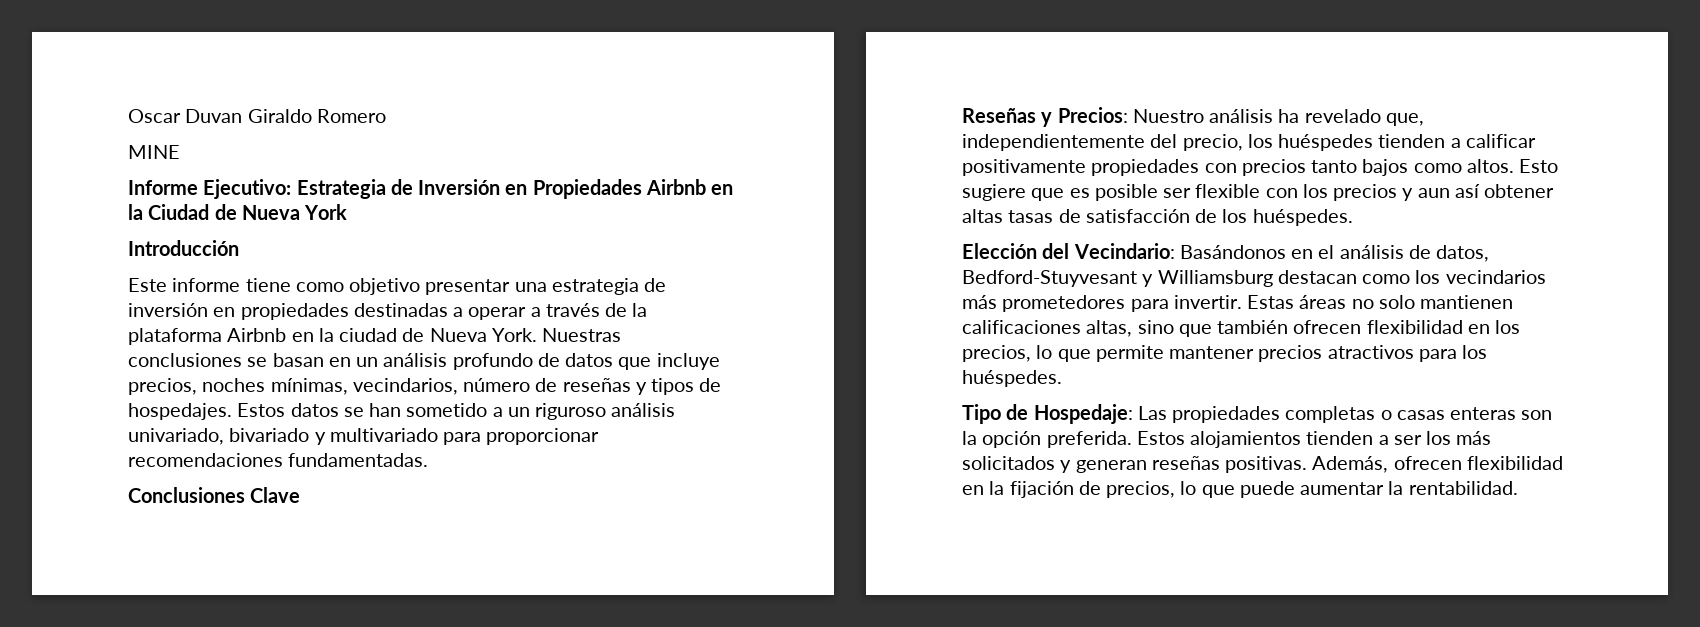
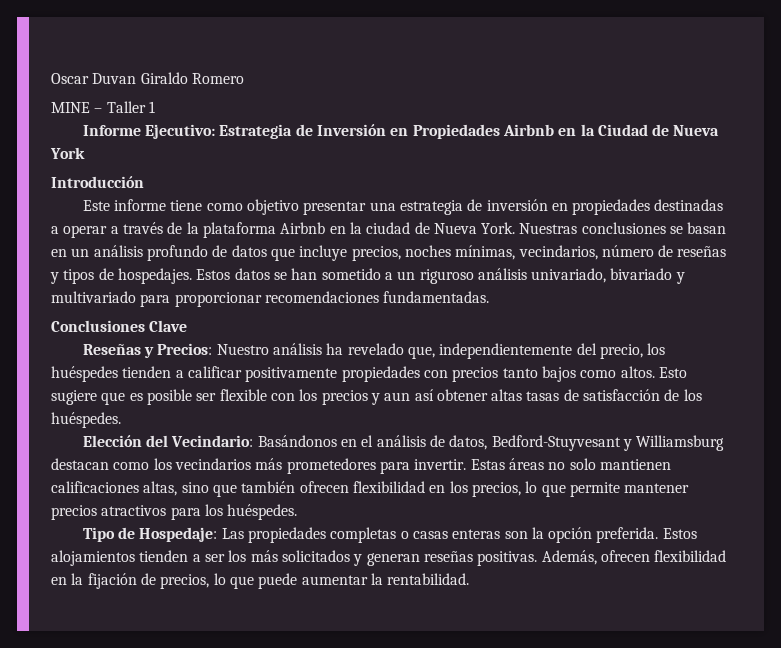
(180, 152) none -> [94,101,155,113] – Taller 1

